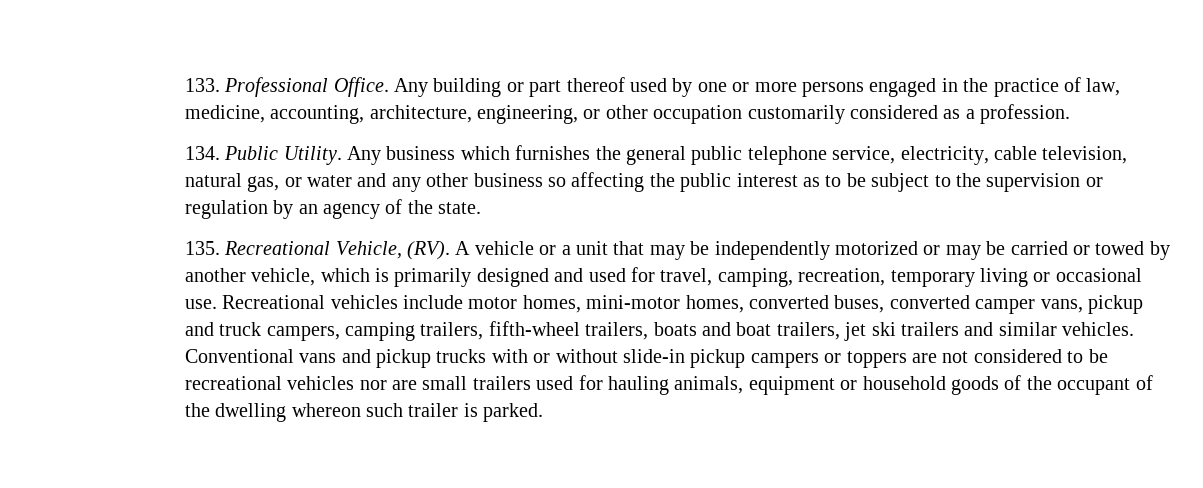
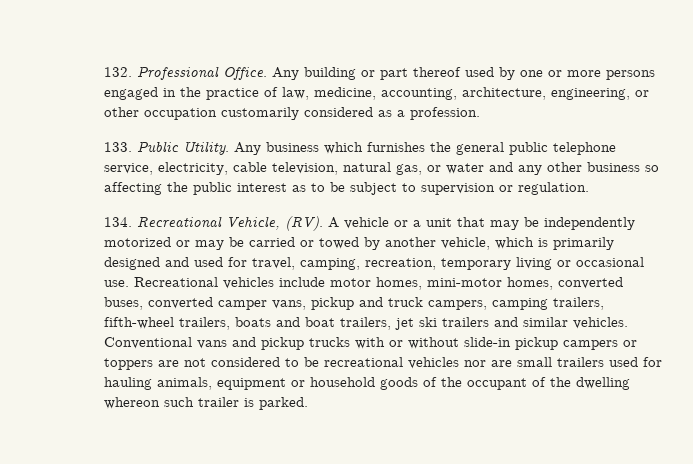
[184,78,220,92] 133. -> [104,67,133,77] 132.
[184,146,220,160] 134. -> [104,142,133,152] 133.
[955,173,981,187] the -> (417, 187) none
[184,199,482,219] [184,241,220,255] regulation by an agency of the state. // 135. -> [518,182,590,195] [104,217,133,227] regulation. // 134.

